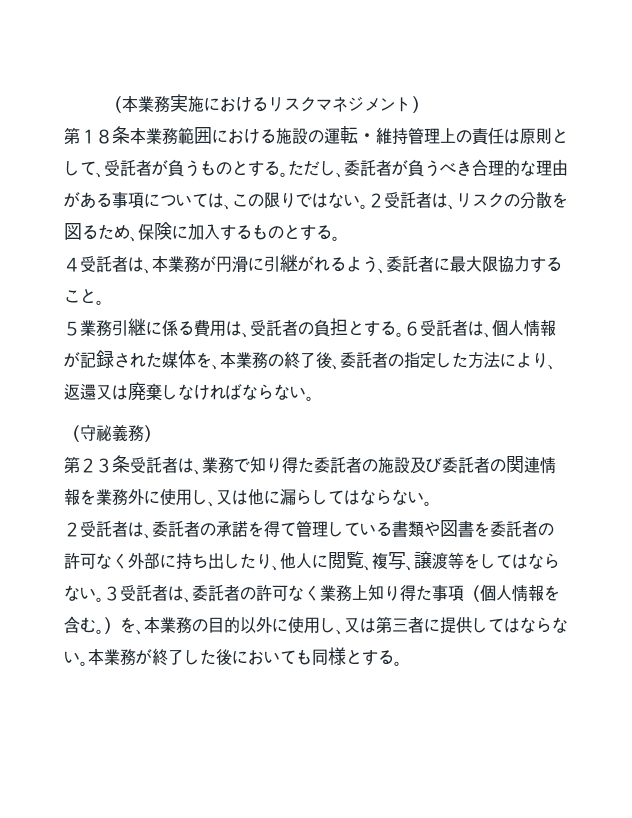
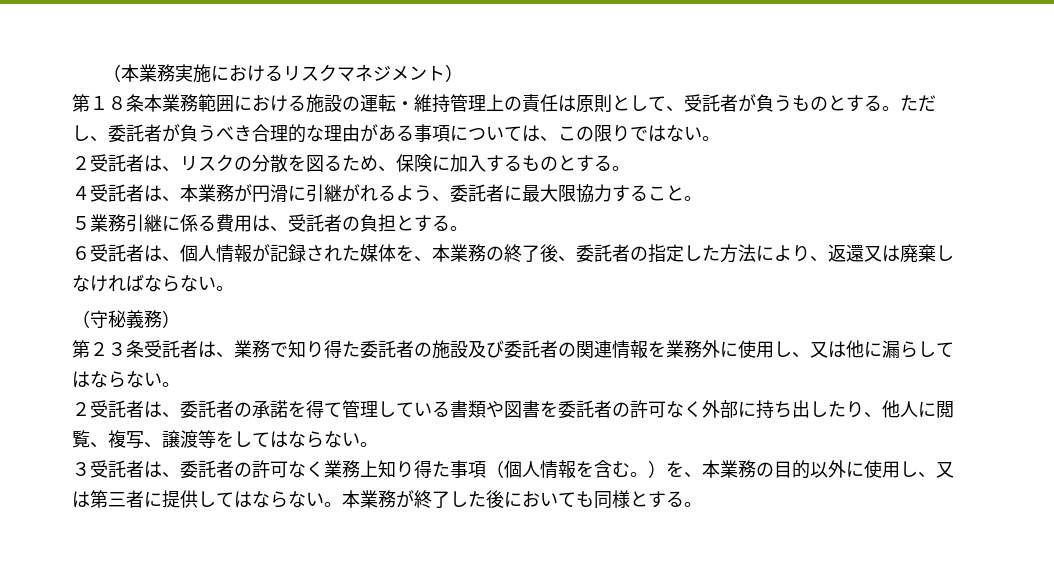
(368, 206) none -> (720, 138) //
(404, 334) none -> (468, 228) //
(104, 599) none -> (378, 444) //

